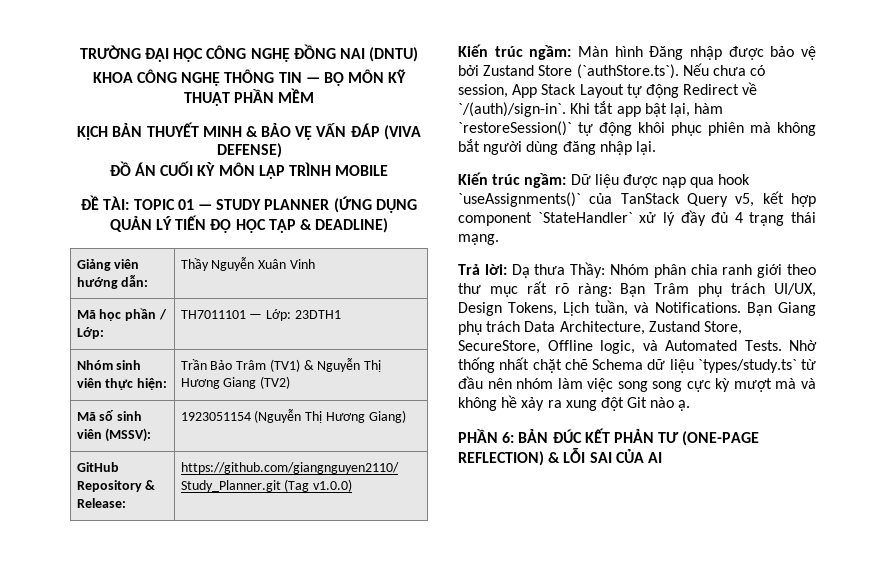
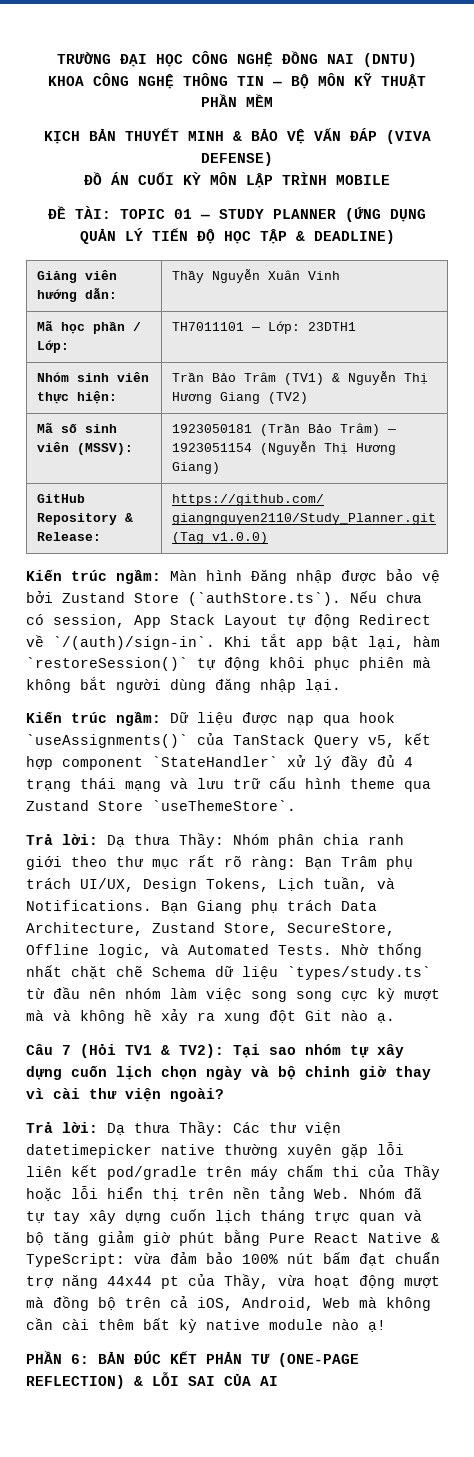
(152, 435) none -> [171,423,396,436] 1923050181 (Trần Bảo Trâm) —
[458,234,499,245] mạng. -> [125,777,431,792] [26,800,296,811] mạng và lưu trữ cấu hình theme qua Zustand Store `useThemeStore`.
(691, 405) none -> [26,1044,404,1058] [26,1065,431,1080] [26,1088,224,1102] [26,1121,341,1136] [26,1142,404,1158] [26,1165,440,1180] [26,1186,422,1202] [26,1209,422,1224] [26,1229,440,1246] [26,1252,440,1267] [26,1274,440,1289] [26,1296,431,1311] [26,1318,386,1333] // Câu 7 (Hỏi TV1 & TV2): Tại sao nhóm tự xây dựng cuốn lịch chọn ngày và bộ chỉnh giờ thay vì cài thư viện ngoài? // Trả lời: Dạ thưa Thầy: Các thư viện datetimepicker native thường xuyên gặp lỗi liên kết pod/gradle trên máy chấm thi của Thầy hoặc lỗi hiển thị trên nền tảng Web. Nhóm đã tự tay xây dựng cuốn lịch tháng trực quan và bộ tăng giảm giờ phút bằng Pure React Native & TypeScript: vừa đảm bảo 100% nút bấm đạt chuẩn trợ năng 44x44 pt của Thầy, vừa hoạt động mượt mà đồng bộ trên cả iOS, Android, Web mà không cần cài thêm bất kỳ native module nào ạ!

